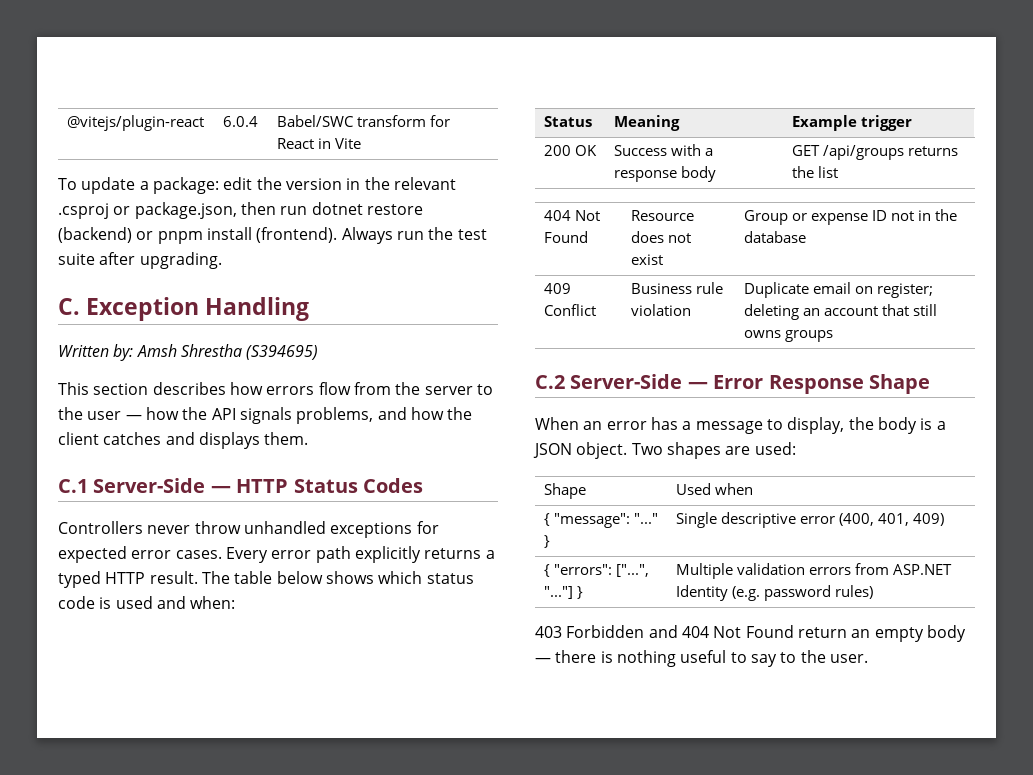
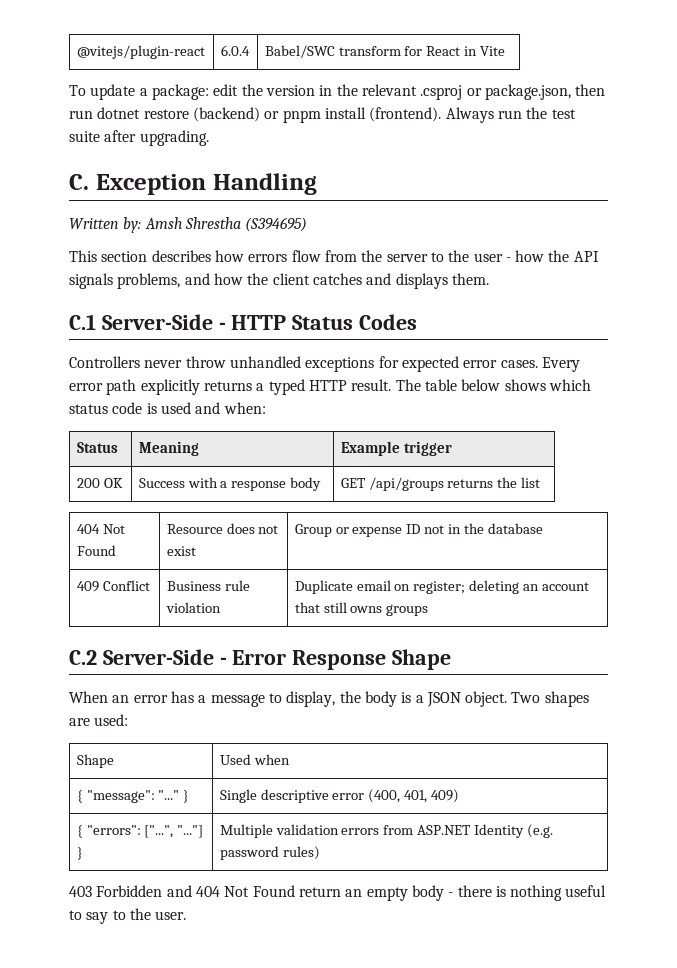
[125,415,142,420] — -> [505,257,511,262] -
[210,486,231,493] — -> [218,322,226,330] -
[687,382,708,389] — -> [219,657,227,665] -
[535,658,551,663] — -> [448,892,454,897] -

